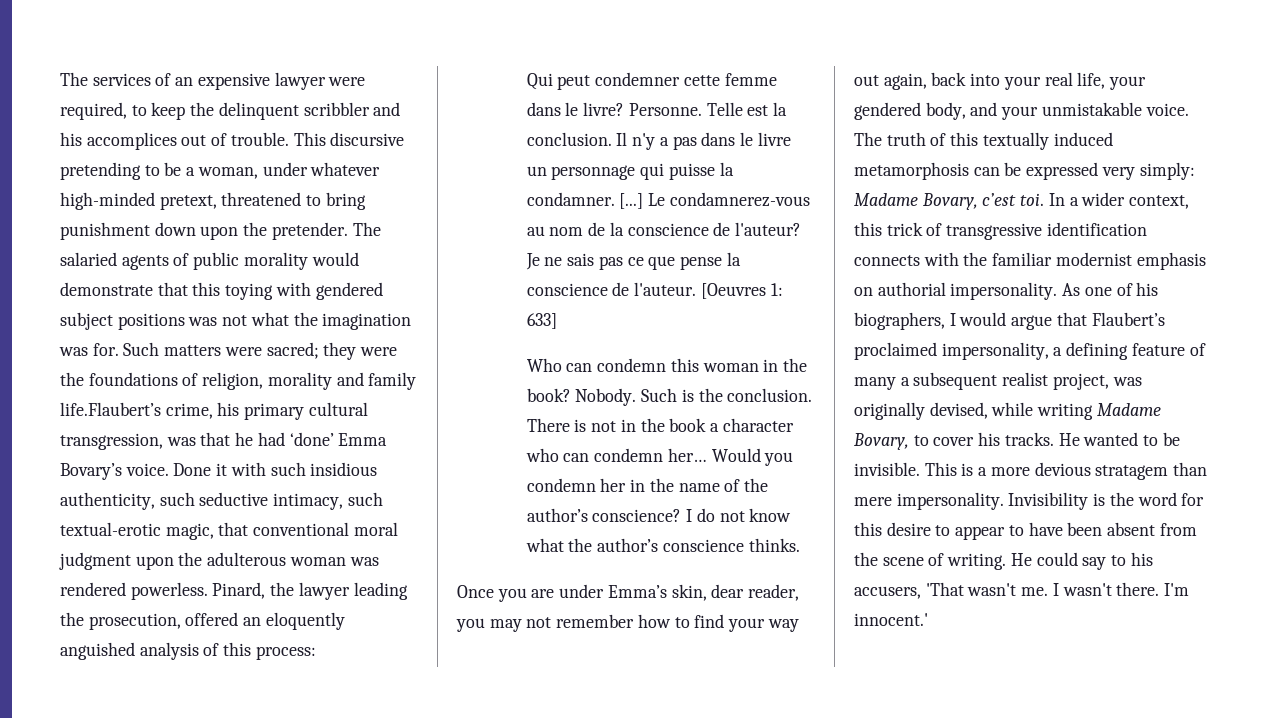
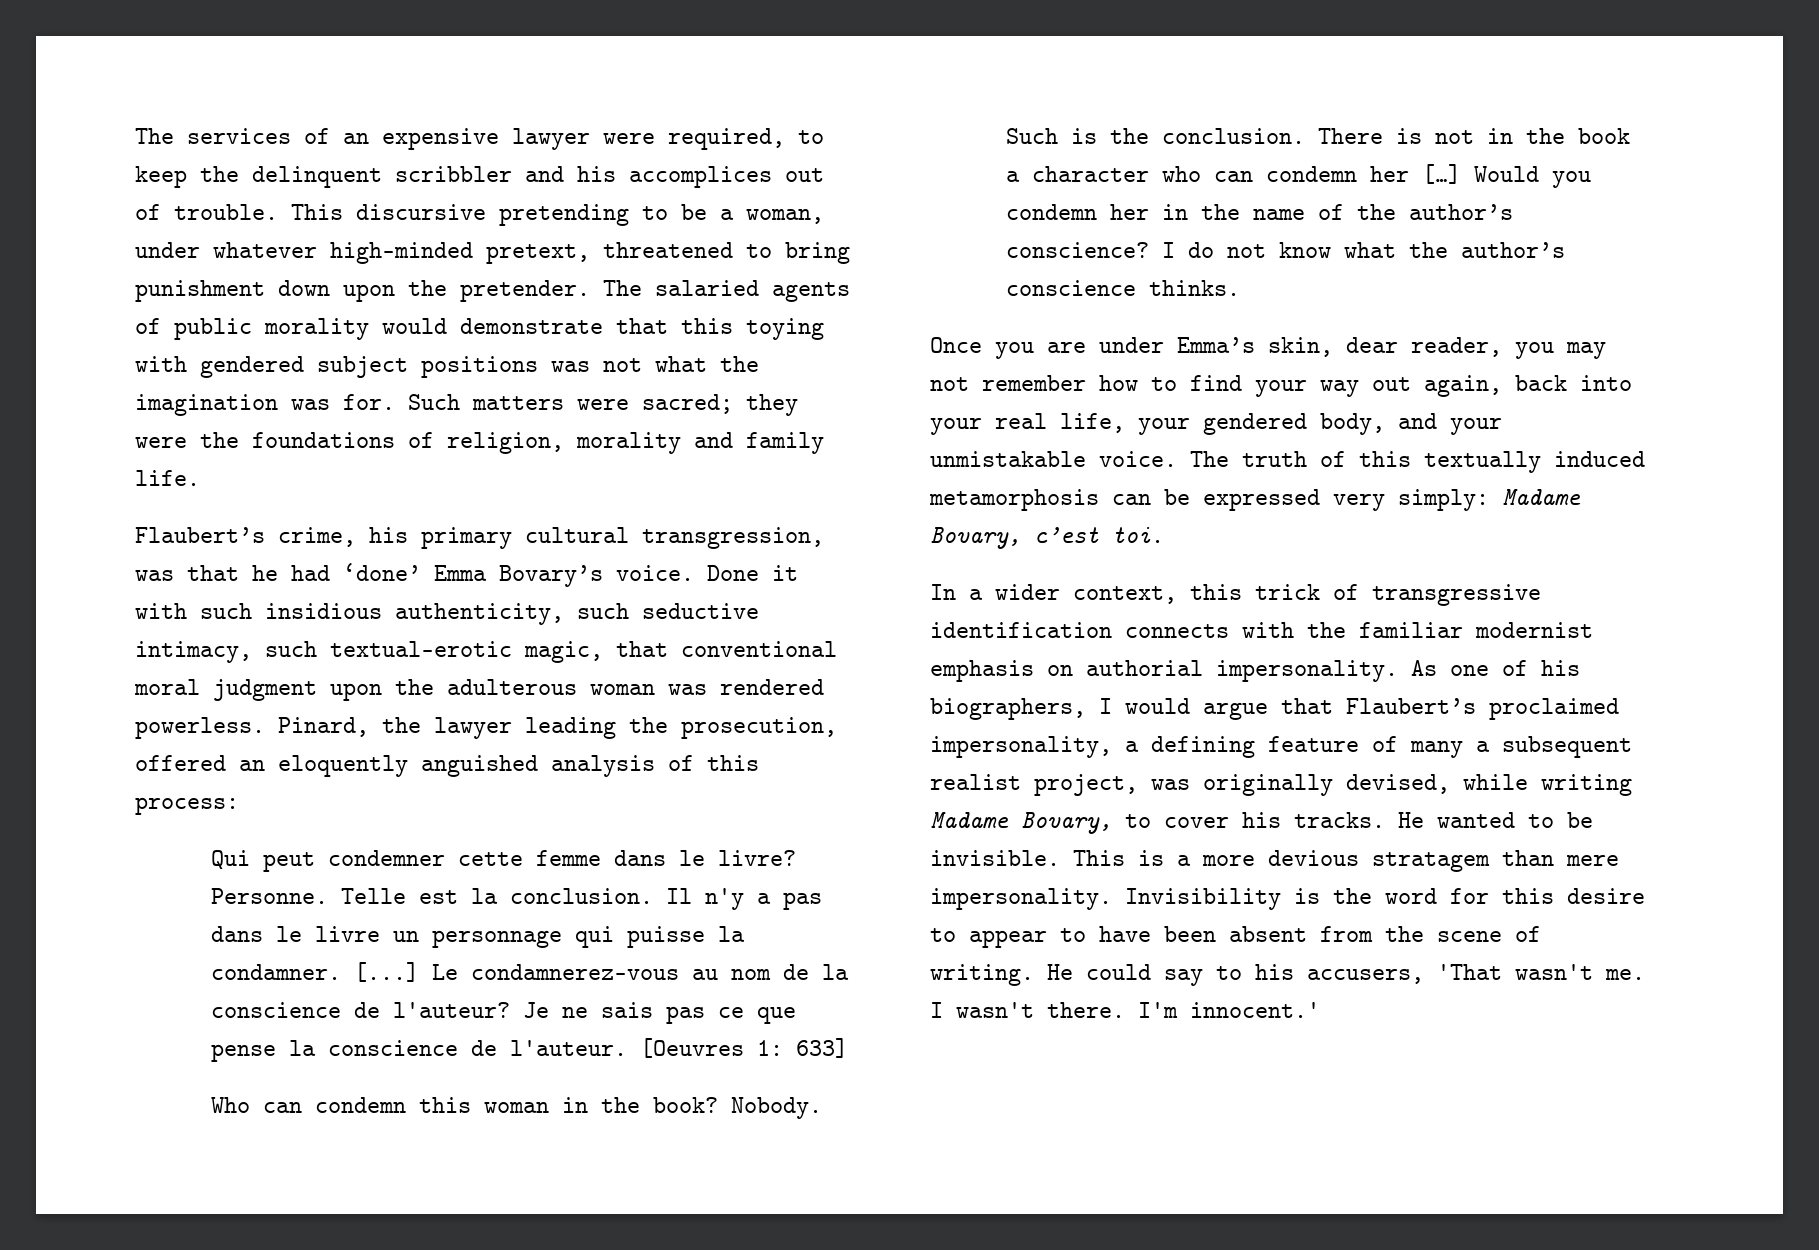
[60,402,161,416] life.Flaubert’s -> [135,470,200,486] [135,527,265,543] life. // Flaubert’s
[667,448,707,462] her… -> [1369,164,1461,184] her […]
(1045, 199) none -> (1164, 535) //

